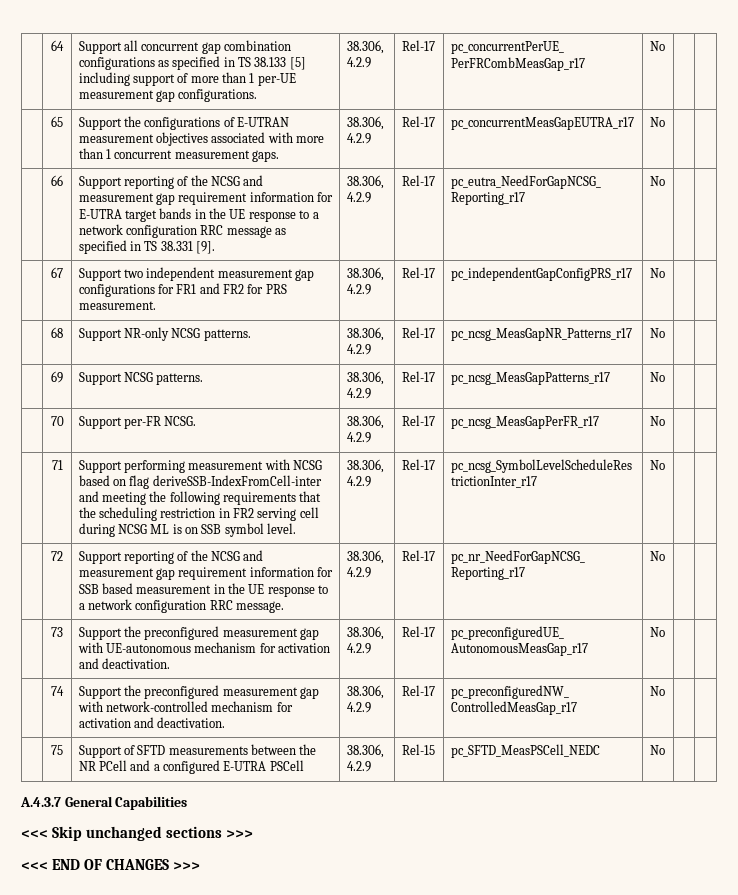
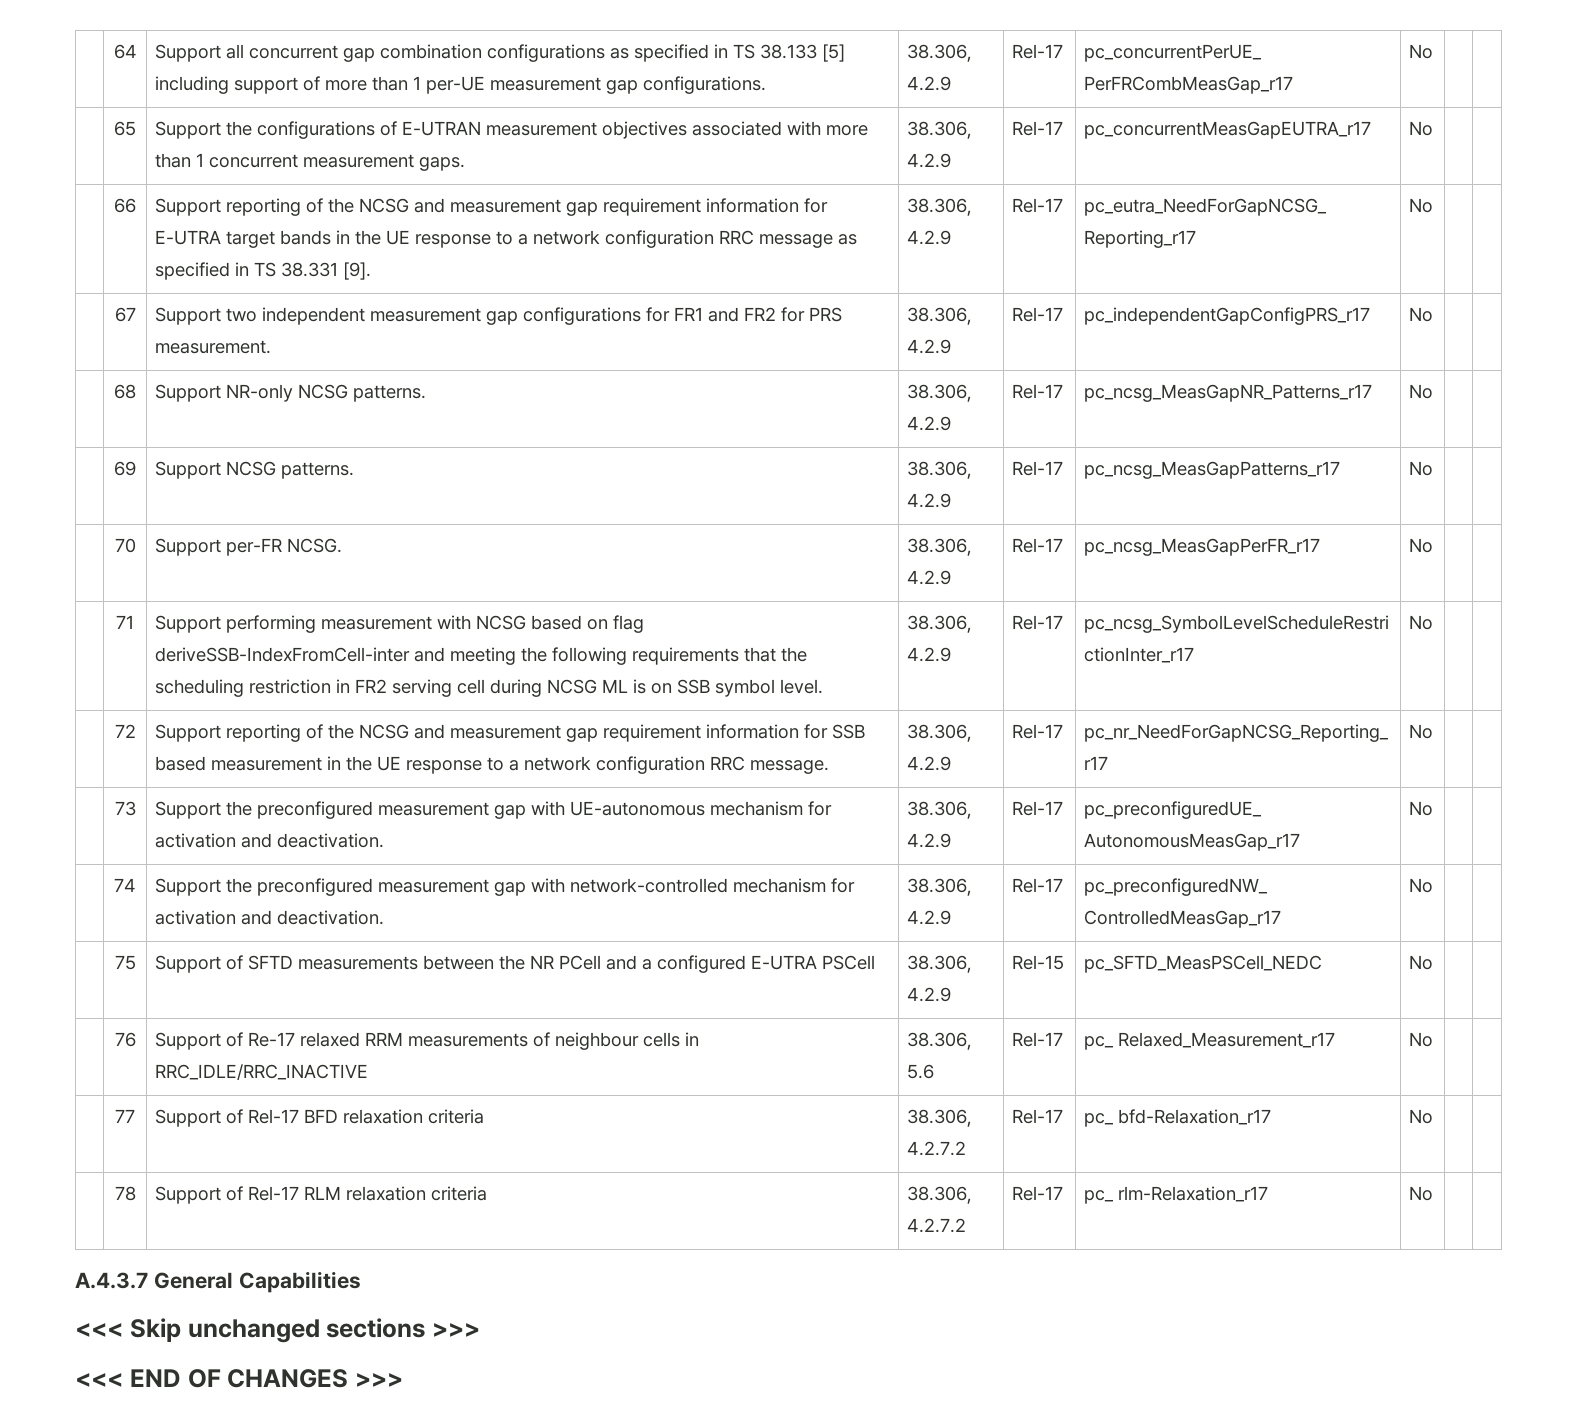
(665, 750) none -> [114,1032,136,1047] [155,1032,700,1050] [155,1064,369,1080] [907,1032,973,1050] [907,1064,935,1079] [1012,1032,1064,1047] [1084,1032,1336,1050] [1409,1032,1434,1047] [115,1109,135,1123] [155,1109,485,1127] [907,1109,973,1127] [907,1141,967,1156] [1012,1109,1064,1124] [1084,1109,1272,1127] [1409,1109,1434,1124] [114,1186,136,1201] [155,1186,488,1204] [907,1186,973,1204] [907,1218,967,1233] [1012,1186,1064,1201] [1084,1186,1269,1204] [1409,1186,1434,1201] // | 76 | Support of Re-17 relaxed RRM measurements of neighbour cells in RRC_IDLE/RRC_INACTIVE | 38.306, 5.6 | Rel-17 | pc_ Relaxed_Measurement_r17 | No | | // | 77 | Support of Rel-17 BFD relaxation criteria | 38.306, 4.2.7.2 | Rel-17 | pc_ bfd-Relaxation_r17 | No | | // | 78 | Support of Rel-17 RLM relaxation criteria | 38.306, 4.2.7.2 | Rel-17 | pc_ rlm-Relaxation_r17 | No | |

